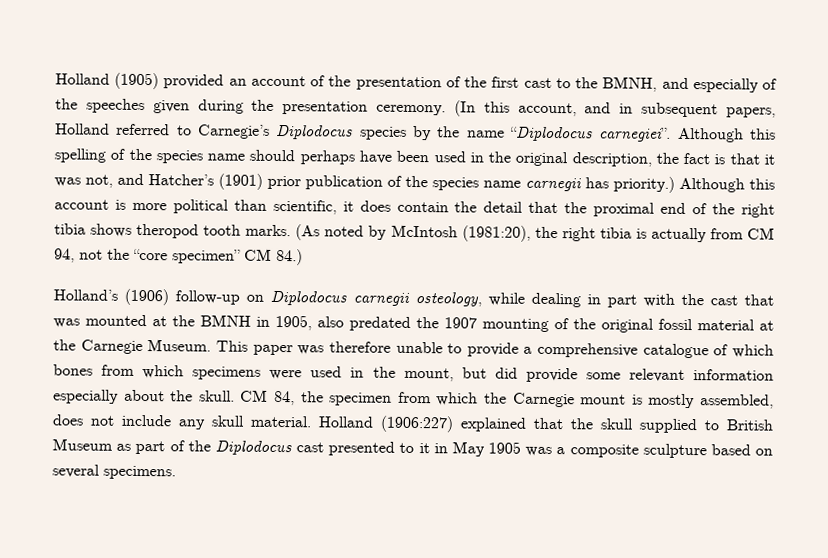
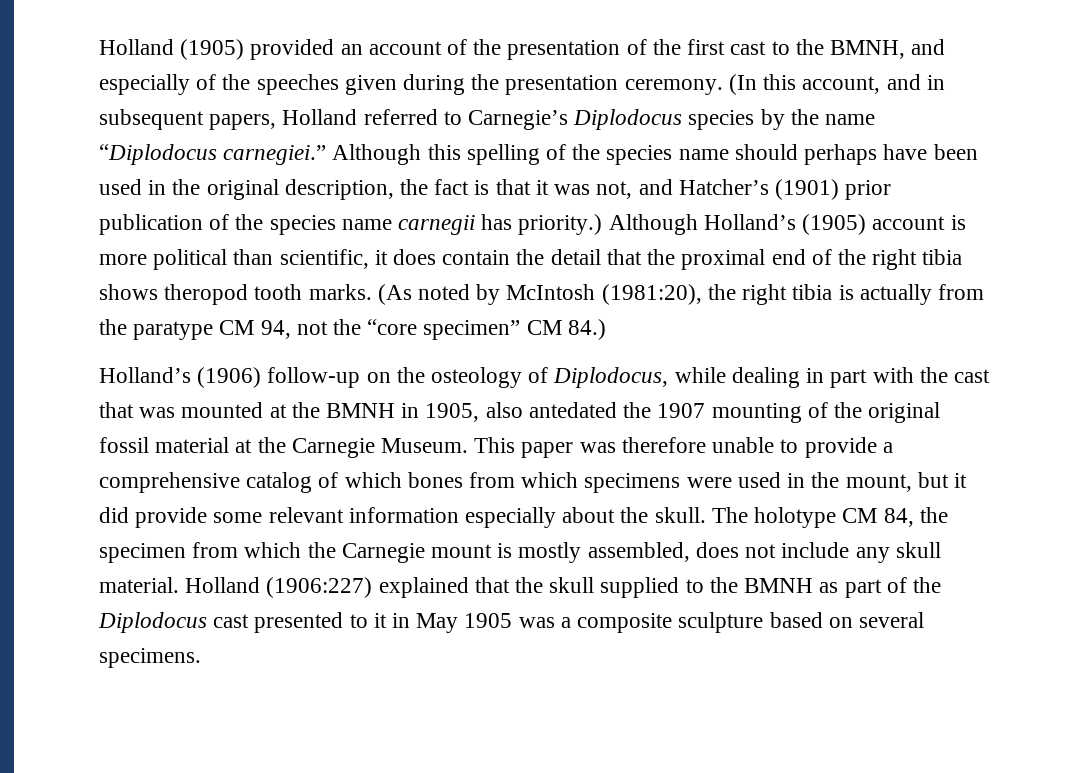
[599,127,672,142] carnegiei”. -> [223,145,327,165] carnegiei.”
[749,178,775,190] this -> [703,214,867,235] Holland’s (1905)
(744, 234) none -> [99,319,214,340] the paratype
[270,290,482,307] Diplodocus carnegii osteology, -> [396,367,669,388] the osteology of Diplodocus,
[349,316,411,331] predated -> [528,402,617,418] antedated
[642,343,709,359] catalogue -> [246,472,313,493] catalog
(487, 373) none -> [953,473,967,488] it
(235, 396) none -> [711,507,837,528] The holotype
[726,419,773,431] [52,438,113,451] British Museum -> [709,577,814,593] the BMNH

